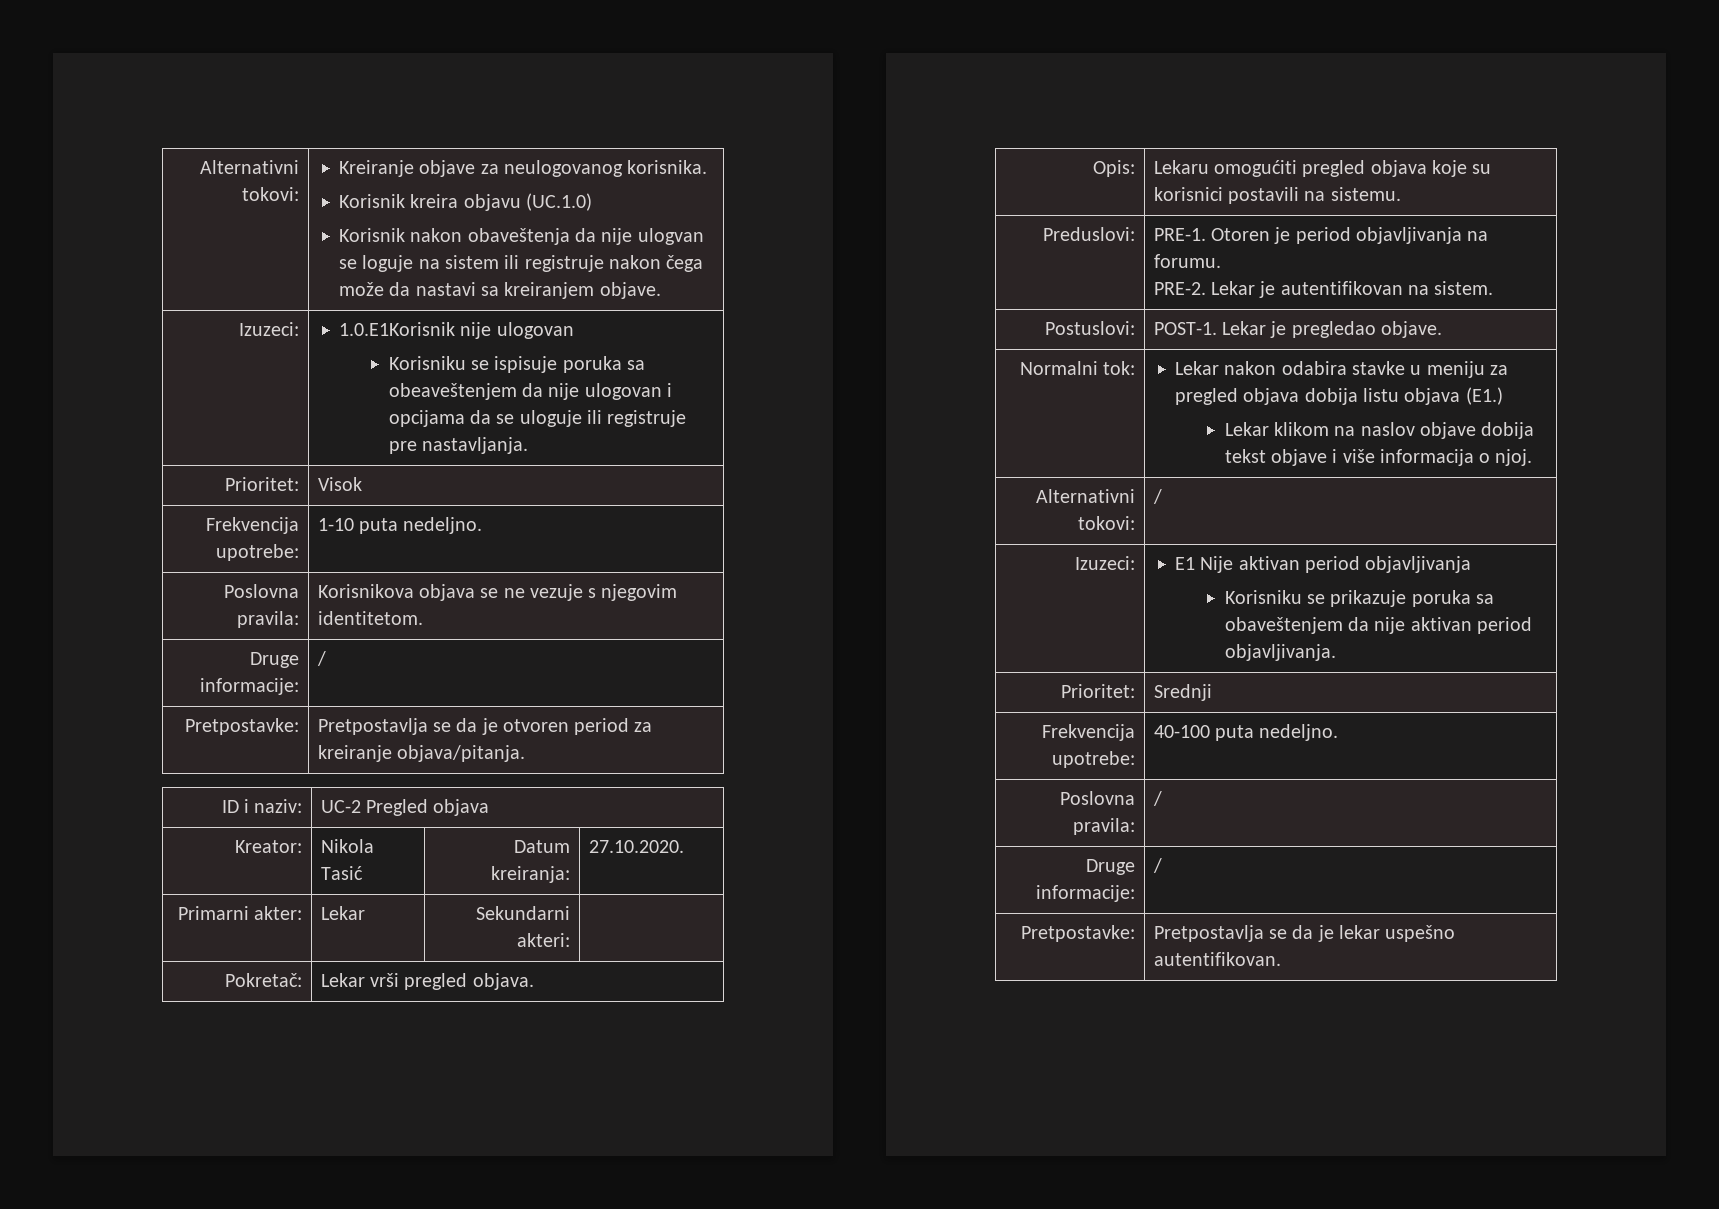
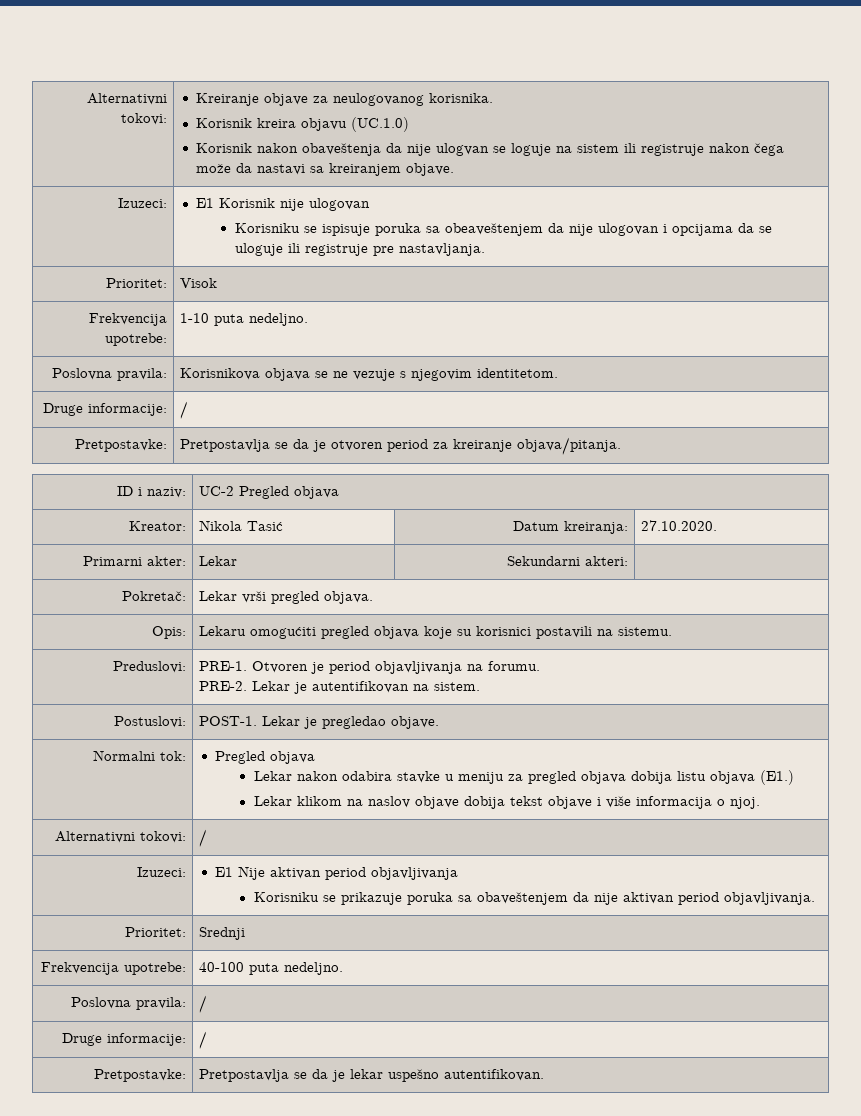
[339,322,456,336] 1.0.E1Korisnik -> [196,198,276,208] E1 Korisnik
[1211,228,1271,241] Otoren -> [251,661,308,673] Otvoren
(1136, 368) none -> [215,751,316,764] Pregled objava //

